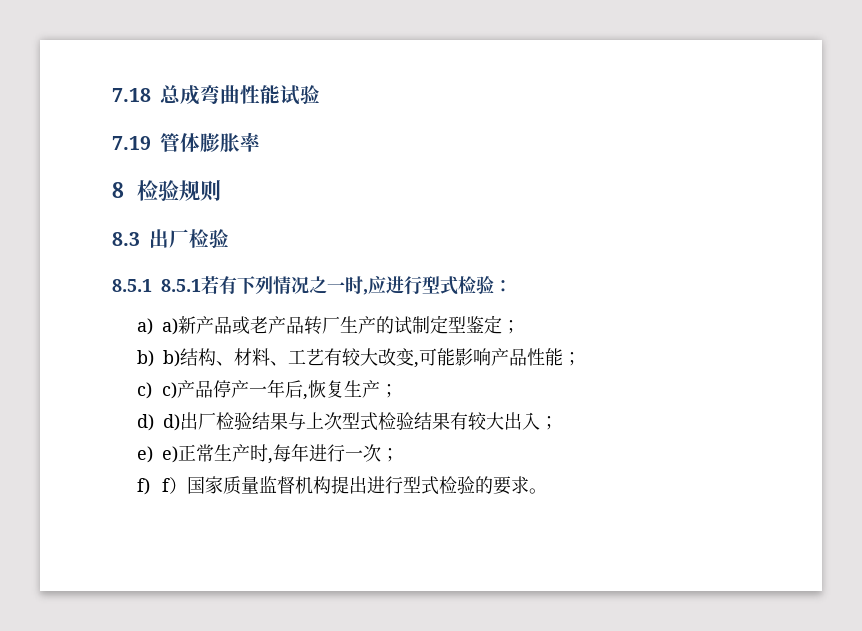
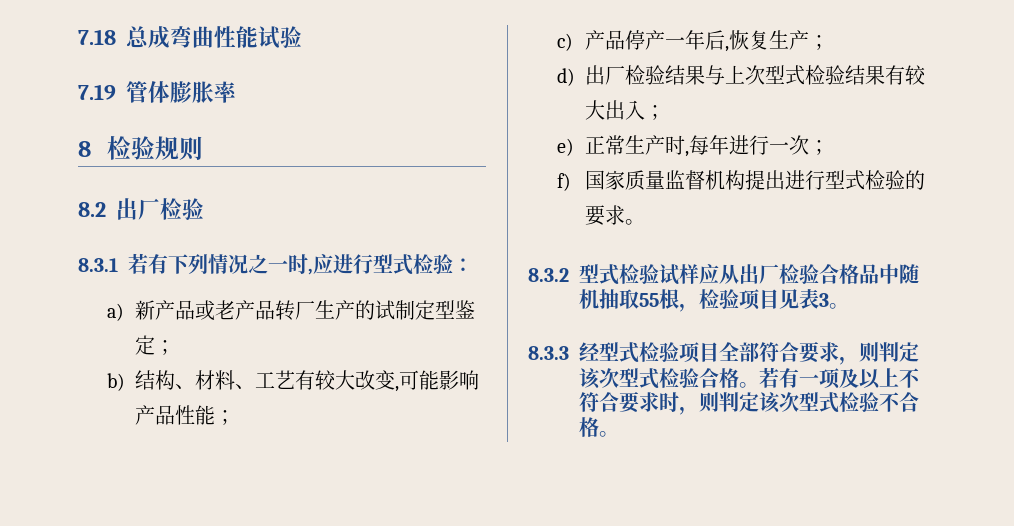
[112,232,140,246] 8.3 -> [78,202,106,217] 8.2
[112,279,201,292] 8.5.1 8.5.1 -> [78,258,118,272] 8.3.1
[162,318,179,335] a) -> (124, 312) none
[163,350,181,367] b) -> (125, 382) none
[162,382,178,399] c) -> (573, 42) none
[163,414,181,431] d) -> (575, 77) none
[162,446,179,463] e) -> (574, 147) none
[162,477,188,494] f） -> (571, 182) none
(548, 491) none -> [528,264,919,285] [579,289,849,312] [528,342,919,365] [579,367,920,389] [579,392,919,415] [579,417,619,437] // 8.3.2型式检验试样应从出厂检验合格品中随机抽取55根，检验项目见表3。 // 8.3.3经型式检验项目全部符合要求，则判定该次型式检验合格。若有一项及以上不符合要求时，则判定该次型式检验不合格。

